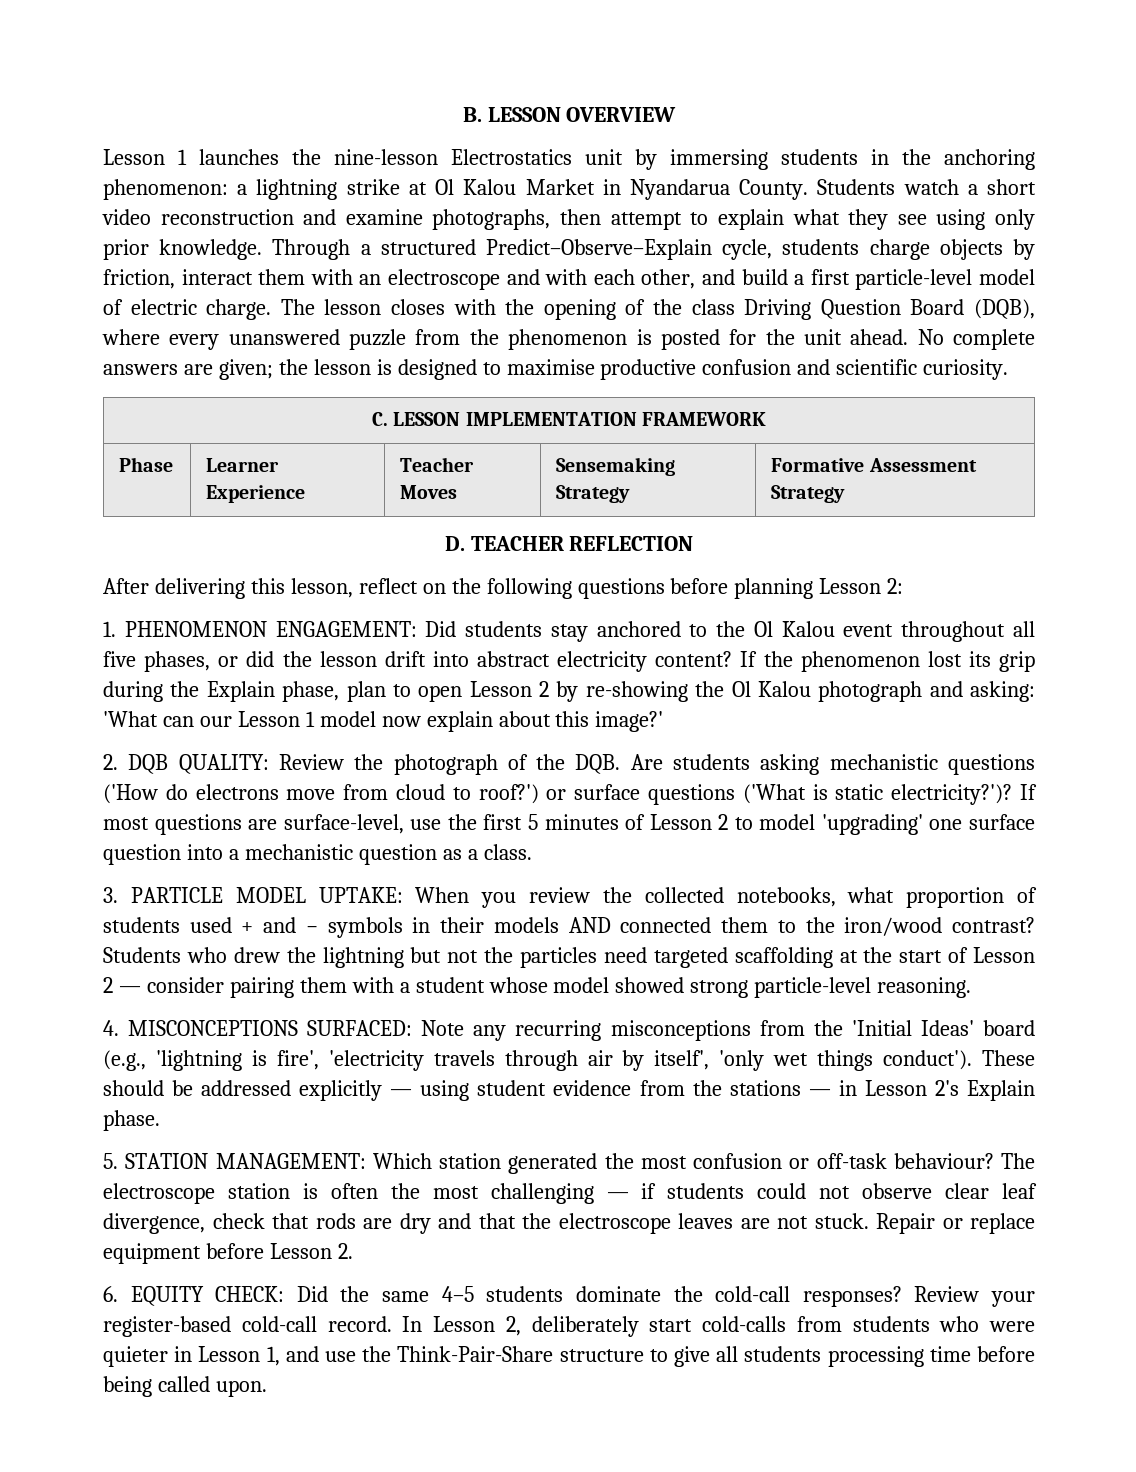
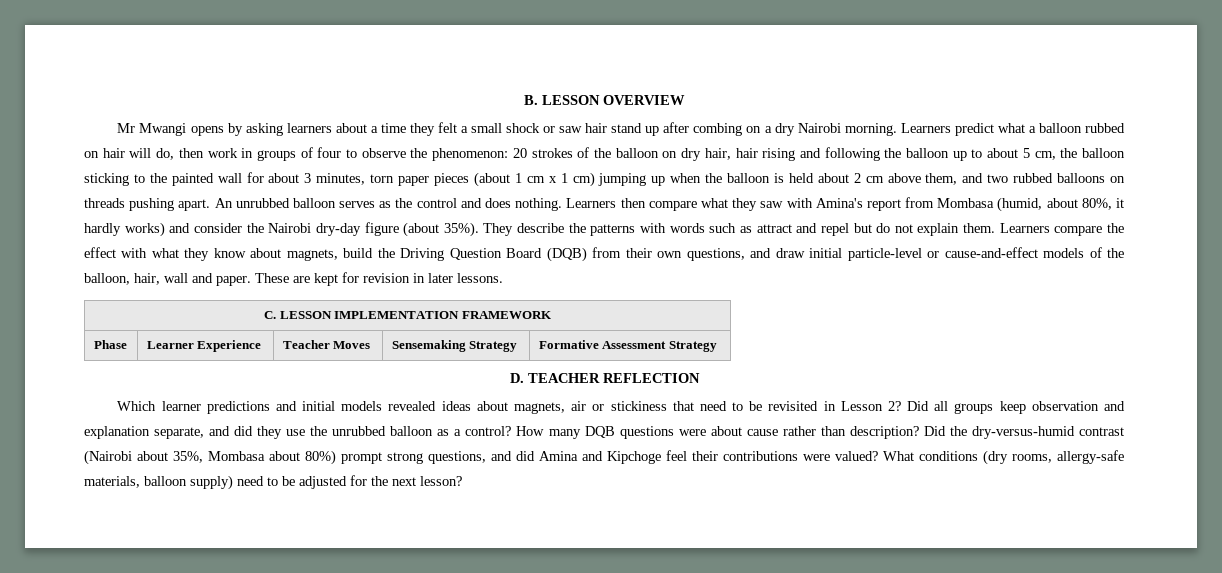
[103,149,1035,170] [103,179,1036,200] [102,209,1036,230] [103,239,1036,260] [103,269,1036,290] [103,299,1036,320] [102,329,1036,350] [103,359,1009,380] Lesson 1 launches the nine-lesson Electrostatics unit by immersing students in the anchoring phenomenon: a lightning strike at Ol Kalou Market in Nyandarua County. Students watch a short video reconstruction and examine photographs, then attempt to explain what they see using only prior knowledge. Through a structured Predict–Observe–Explain cycle, students charge objects by friction, interact them with an electroscope and with each other, and build a first particle-level model of electric charge. The lesson closes with the opening of the class Driving Question Board (DQB), where every unanswered puzzle from the phenomenon is posted for the unit ahead. No complete answers are given; the lesson is designed to maximise productive confusion and scientific curiosity. -> [117,122,1125,136] [84,147,1126,161] [84,172,1125,187] [84,197,1125,212] [84,222,1124,237] [84,247,1125,262] [84,272,503,286] Mr Mwangi opens by asking learners about a time they felt a small shock or saw hair stand up after combing on a dry Nairobi morning. Learners predict what a balloon rubbed on hair will do, then work in groups of four to observe the phenomenon: 20 strokes of the balloon on dry hair, hair rising and following the balloon up to about 5 cm, the balloon sticking to the painted wall for about 3 minutes, torn paper pieces (about 1 cm x 1 cm) jumping up when the balloon is held about 2 cm above them, and two rubbed balloons on threads pushing apart. An unrubbed balloon serves as the control and does nothing. Learners then compare what they saw with Amina's report from Mombasa (humid, about 80%, it hardly works) and consider the Nairobi dry-day figure (about 35%). They describe the patterns with words such as attract and repel but do not explain them. Learners compare the effect with what they know about magnets, build the Driving Question Board (DQB) from their own questions, and draw initial particle-level or cause-and-effect models of the balloon, hair, wall and paper. These are kept for revision in later lessons.
[103,578,904,599] [103,621,1035,642] [103,651,1035,672] [103,681,1035,702] [103,711,664,732] [103,754,1035,775] [103,784,1037,805] [103,814,1035,835] [103,844,532,865] [103,887,1037,908] [103,917,1035,938] [103,947,1035,968] [103,977,972,998] [103,1020,1036,1041] [103,1050,1036,1071] [103,1080,1036,1101] [103,1110,160,1131] [103,1153,1035,1174] [103,1183,1038,1204] [103,1213,1035,1234] [103,1243,353,1264] [103,1286,1036,1307] [103,1316,1035,1337] [103,1346,1036,1367] [103,1376,267,1397] After delivering this lesson, reflect on the following questions before planning Lesson 2: // 1. PHENOMENON ENGAGEMENT: Did students stay anchored to the Ol Kalou event throughout all five phases, or did the lesson drift into abstract electricity content? If the phenomenon lost its grip during the Explain phase, plan to open Lesson 2 by re-showing the Ol Kalou photograph and asking: 'What can our Lesson 1 model now explain about this image?' // 2. DQB QUALITY: Review the photograph of the DQB. Are students asking mechanistic questions ('How do electrons move from cloud to roof?') or surface questions ('What is static electricity?')? If most questions are surface-level, use the first 5 minutes of Lesson 2 to model 'upgrading' one surface question into a mechanistic question as a class. // 3. PARTICLE MODEL UPTAKE: When you review the collected notebooks, what proportion of students used + and − symbols in their models AND connected them to the iron/wood contrast? Students who drew the lightning but not the particles need targeted scaffolding at the start of Lesson 2 — consider pairing them with a student whose model showed strong particle-level reasoning. // 4. MISCONCEPTIONS SURFACED: Note any recurring misconceptions from the 'Initial Ideas' board (e.g., 'lightning is fire', 'electricity travels through air by itself', 'only wet things conduct'). These should be addressed explicitly — using student evidence from the stations — in Lesson 2's Explain phase. // 5. STATION MANAGEMENT: Which station generated the most confusion or off-task behaviour? The electroscope station is often the most challenging — if students could not observe clear leaf divergence, check that rods are dry and that the electroscope leaves are not stuck. Repair or replace equipment before Lesson 2. // 6. EQUITY CHECK: Did the same 4–5 students dominate the cold-call responses? Review your register-based cold-call record. In Lesson 2, deliberately start cold-calls from students who were quieter in Lesson 1, and use the Think-Pair-Share structure to give all students processing time before being called upon. -> [117,401,1125,414] [84,426,1124,439] [84,450,1124,465] [84,475,462,490] Which learner predictions and initial models revealed ideas about magnets, air or stickiness that need to be revisited in Lesson 2? Did all groups keep observation and explanation separate, and did they use the unrubbed balloon as a control? How many DQB questions were about cause rather than description? Did the dry-versus-humid contrast (Nairobi about 35%, Mombasa about 80%) prompt strong questions, and did Amina and Kipchoge feel their contributions were valued? What conditions (dry rooms, allergy-safe materials, balloon supply) need to be adjusted for the next lesson?

